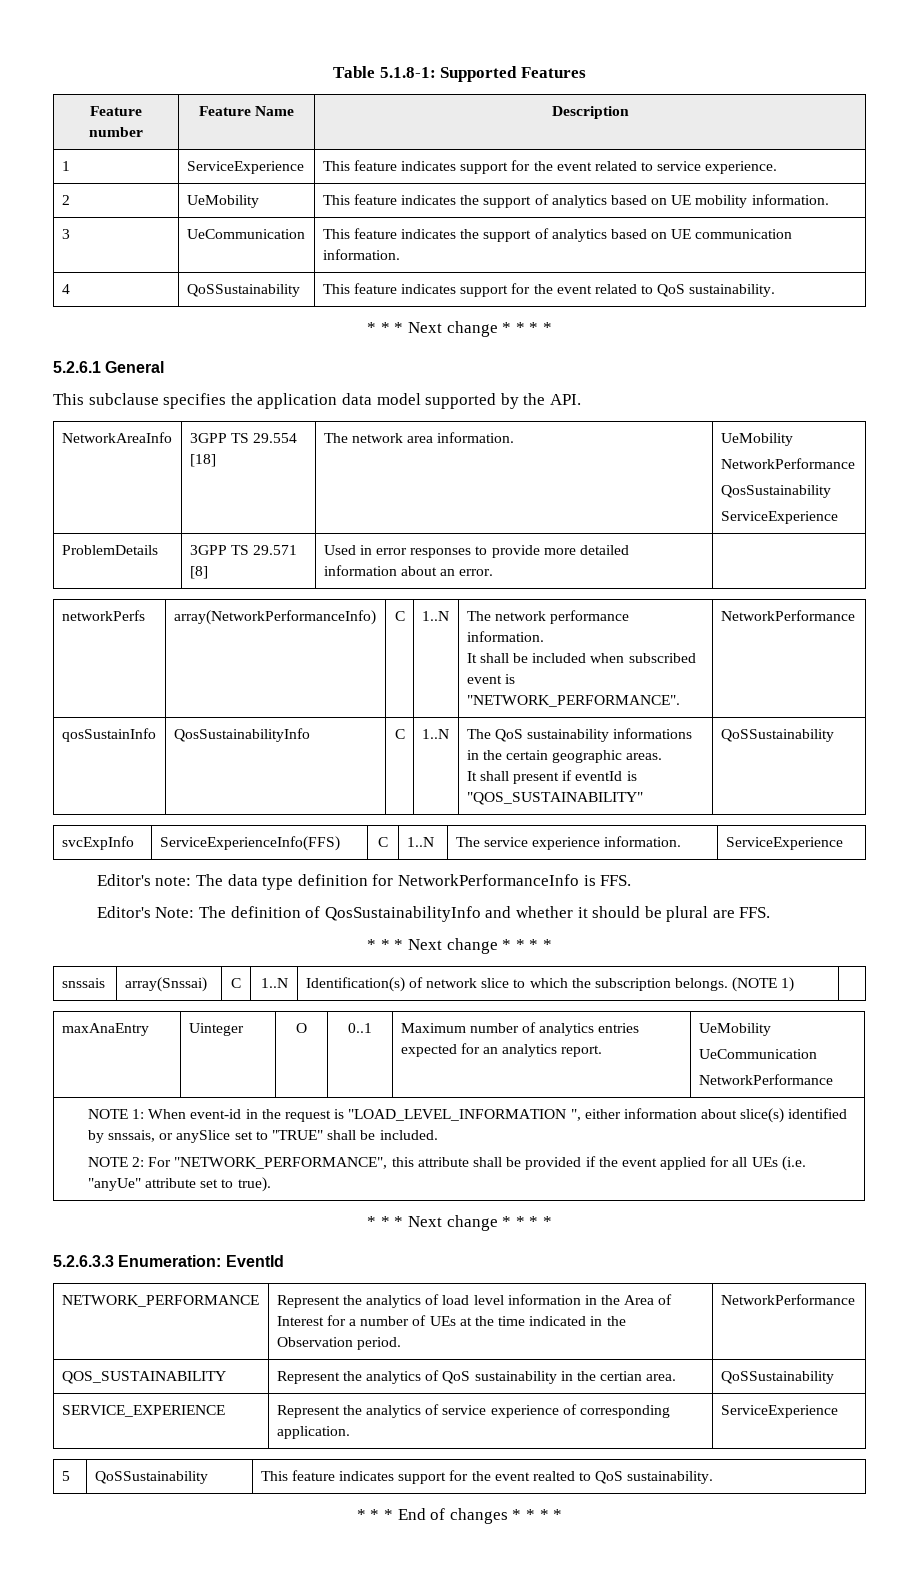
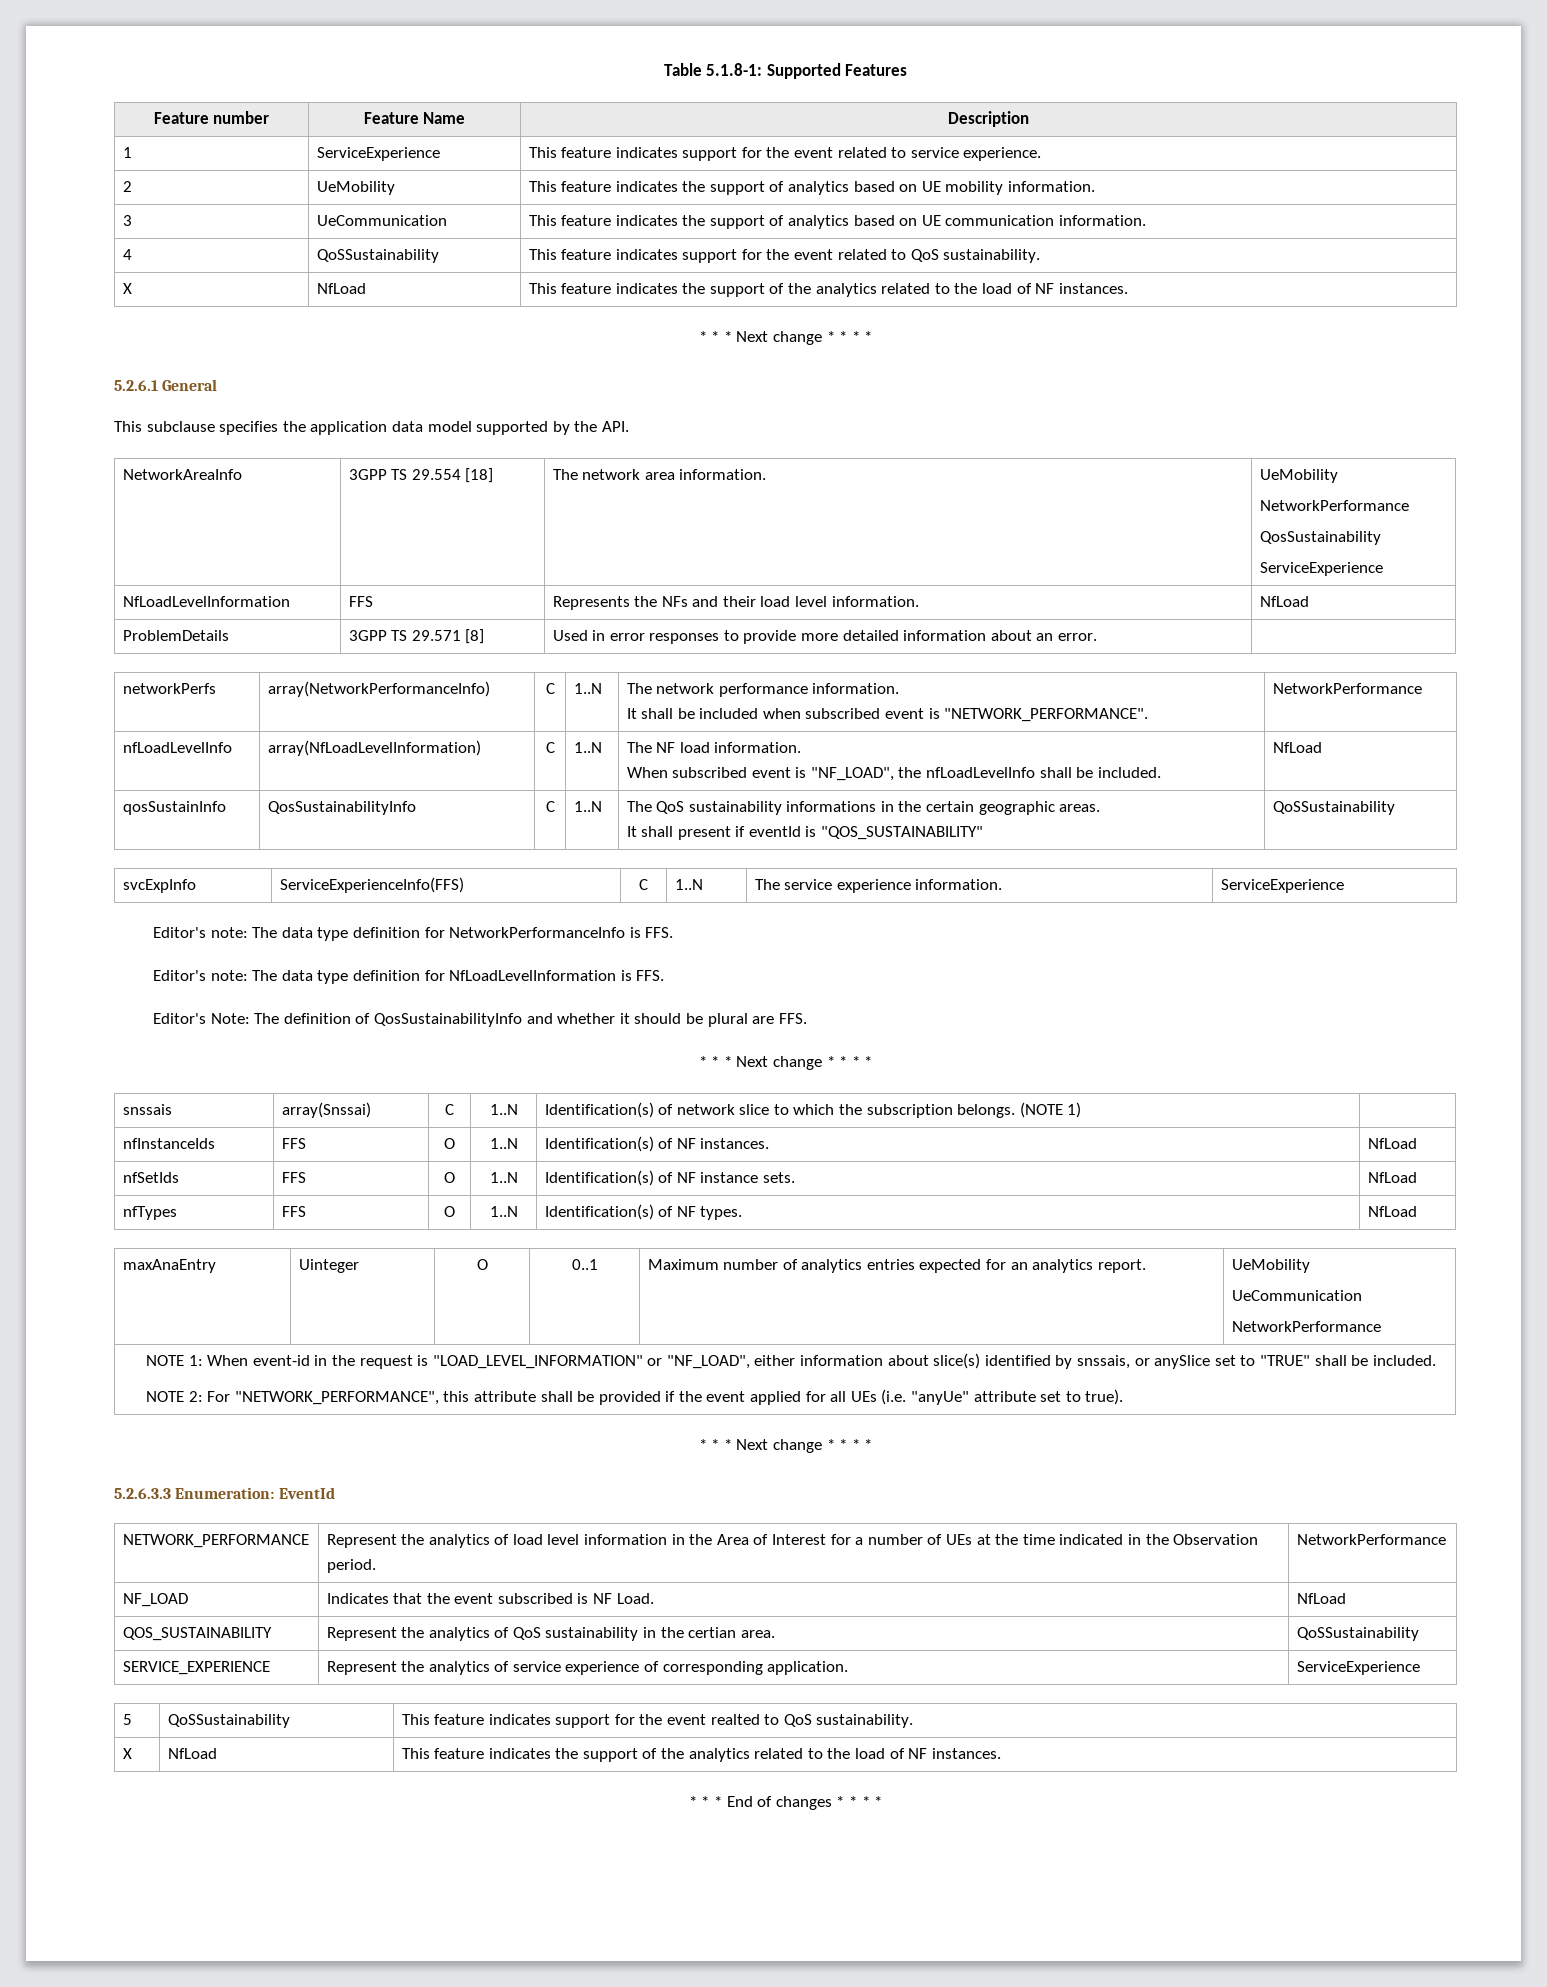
(776, 290) none -> [122,283,132,294] [316,283,366,294] [528,283,1128,297] // X | NfLoad | This feature indicates the support of the analytics related to the load of NF instances.
(838, 517) none -> [122,596,290,607] [348,596,373,607] [552,596,919,610] [1259,596,1309,607] // NfLoadLevelInformation | FFS | Represents the NFs and their load level information. | NfLoad
(855, 615) none -> [122,742,232,753] [267,740,481,756] [545,742,555,753] [573,742,602,753] [626,742,802,753] [626,767,1161,781] [1272,742,1322,753] // nfLoadLevelInfo | array(NfLoadLevelInformation) | C | 1..N | The NF load information. // When subscribed event is "NF_LOAD", the nfLoadLevelInfo shall be included. | NfLoad
(632, 880) none -> [153,970,665,984] // Editor's note: The data type definition for NfLoadLevelInformation is FFS.
(795, 984) none -> [122,1138,215,1149] [281,1138,306,1149] [444,1138,455,1149] [489,1138,518,1149] [544,1136,770,1152] [1367,1138,1417,1149] [122,1172,179,1183] [281,1172,306,1183] [444,1172,455,1183] [489,1172,518,1183] [544,1170,795,1186] [1367,1172,1417,1183] [122,1206,177,1220] [281,1206,306,1217] [444,1206,455,1217] [489,1206,518,1217] [544,1204,743,1220] [1367,1206,1417,1217] // nfInstanceIds | FFS | O | 1..N | Identification(s) of NF instances. | NfLoad // nfSetIds | FFS | O | 1..N | Identification(s) of NF instance sets. | NfLoad // nfTypes | FFS | O | 1..N | Identification(s) of NF types. | NfLoad
[348,1109,581,1121] "LOAD_LEVEL_INFORMATION ", -> [432,1355,750,1369] "LOAD_LEVEL_INFORMATION" or "NF_LOAD",
(855, 1299) none -> [122,1593,188,1607] [326,1593,654,1604] [1296,1593,1346,1604] // NF_LOAD | Indicates that the event subscribed is NF Load. | NfLoad
(714, 1477) none -> [122,1748,132,1759] [167,1748,217,1759] [401,1748,1001,1762] // X | NfLoad | This feature indicates the support of the analytics related to the load of NF instances.

